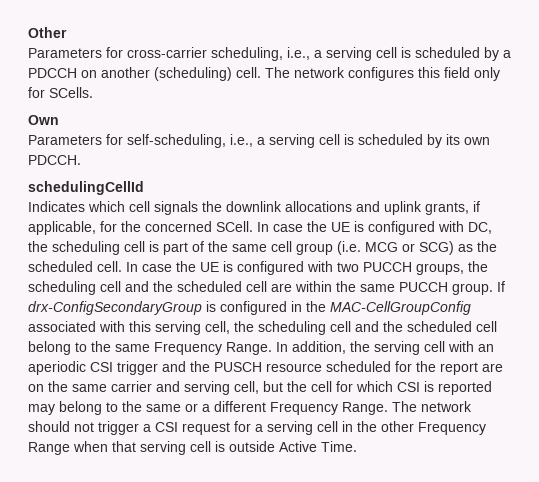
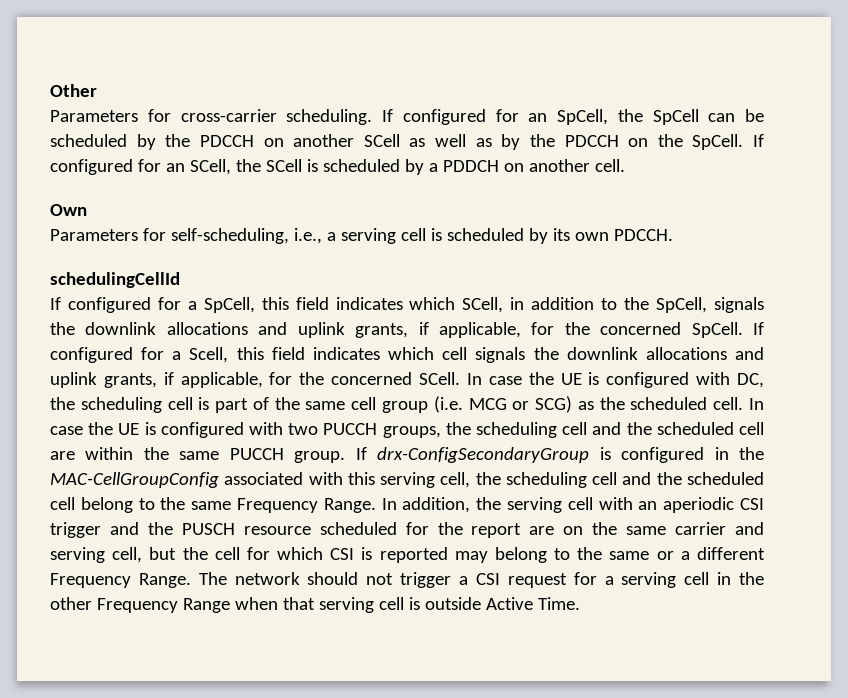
[211,47,397,61] scheduling, i.e., a serving cell -> [286,109,764,125] [50,134,764,150] [50,159,302,175] scheduling. If configured for an SpCell, the SpCell can be scheduled by the PDCCH on another SCell as well as by the PDCCH on the SpCell. If configured for an SCell, the SCell
[28,67,500,81] [28,87,93,98] PDCCH on another (scheduling) cell. The network configures this field only for SCells. -> [442,159,625,172] PDDCH on another cell.
[28,201,85,212] Indicates -> [50,297,764,313] [50,322,764,338] [50,347,380,363] If configured for a SpCell, this field indicates which SCell, in addition to the SpCell, signals the downlink allocations and uplink grants, if applicable, for the concerned SpCell. If configured for a Scell, this field indicates

